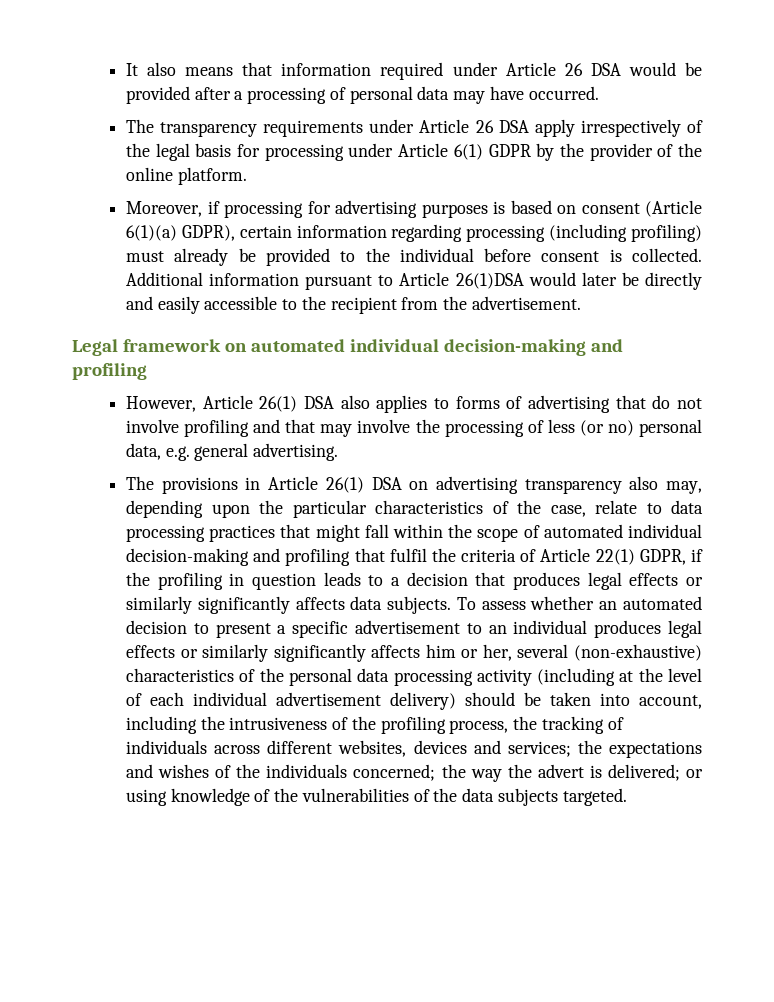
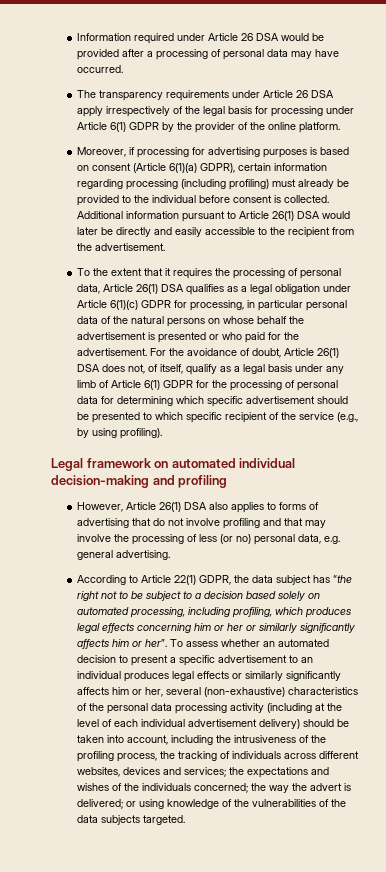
[126,62,372,76] It also means that information -> [77,33,132,41] Information
[455,273,524,289] 26(1)DSA -> [272,211,321,221] 26(1) DSA
(581, 303) none -> [77,268,342,279] [77,284,352,295] [77,300,348,311] [77,316,305,327] [77,332,300,343] [77,348,340,358] [77,364,345,375] [77,380,339,391] [77,396,349,407] [77,412,359,423] [77,428,163,439] // To the extent that it requires the processing of personal data, Article 26(1) DSA qualifies as a legal obligation under Article 6(1)(c) GDPR for processing, in particular personal data of the natural persons on whose behalf the advertisement is presented or who paid for the advertisement. For the avoidance of doubt, Article 26(1) DSA does not, of itself, qualify as a legal basis under any limb of Article 6(1) GDPR for the processing of personal data for determining which specific advertisement should be presented to which specific recipient of the service (e.g., by using profiling).
[126,476,702,494] [126,500,703,518] [126,524,702,542] [126,548,703,566] [126,572,703,590] [126,596,452,614] The provisions in Article 26(1) DSA on advertising transparency also may, depending upon the particular characteristics of the case, relate to data processing practices that might fall within the scope of automated individual decision-making and profiling that fulfil the criteria of Article 22(1) GDPR, if the profiling in question leads to a decision that produces legal effects or similarly significantly affects data subjects. -> [77,575,353,585] [77,591,321,601] [77,607,352,618] [77,623,356,633] [77,639,168,649] According to Article 22(1) GDPR, the data subject has “the right not to be subject to a decision based solely on automated processing, including profiling, which produces legal effects concerning him or her or similarly significantly affects him or her”.

